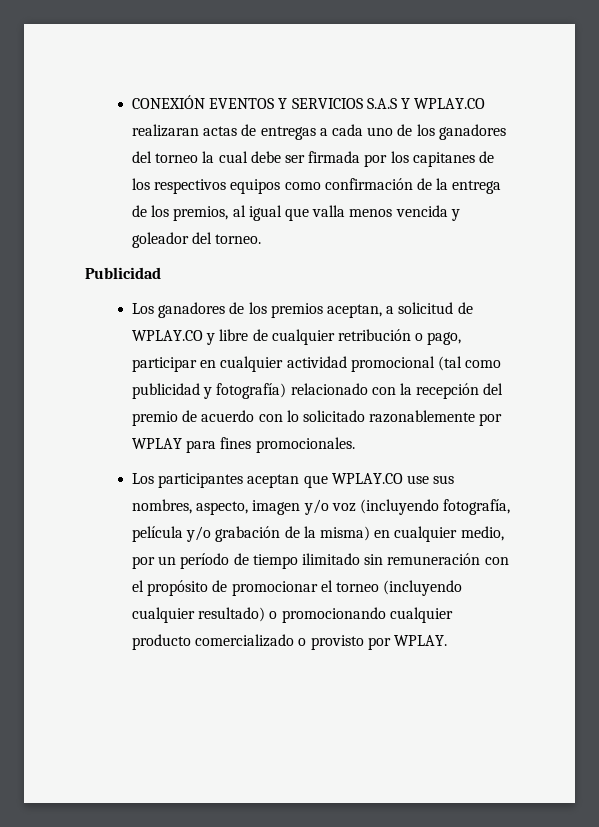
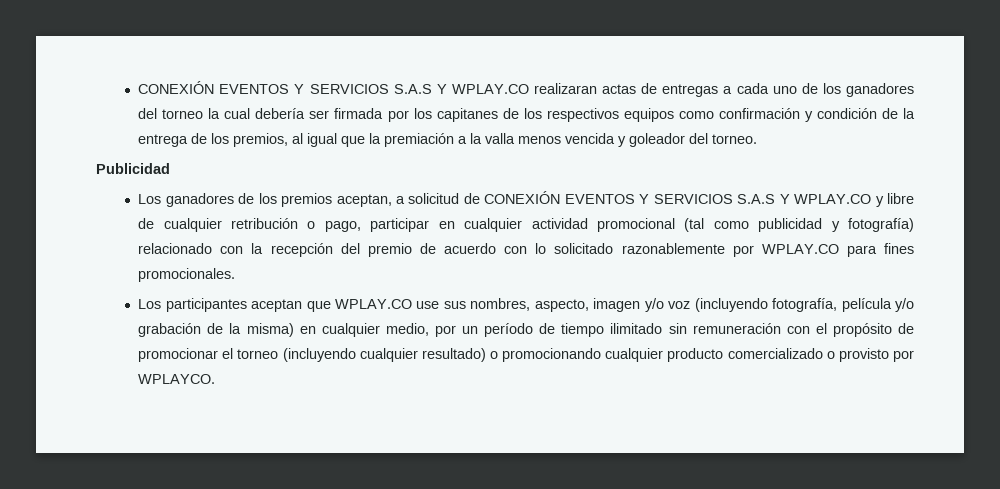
[250,151,281,163] debe -> [255,108,306,119] debería
(413, 184) none -> [804,108,877,122] y condición
(309, 214) none -> [369,133,483,147] la premiación a la
(473, 308) none -> [484,191,790,204] CONEXIÓN EVENTOS Y SERVICIOS S.A.S Y
[132,438,183,449] WPLAY -> [761,244,839,254] WPLAY.CO
[393,635,447,646] WPLAY. -> [138,374,216,384] WPLAYCO.

